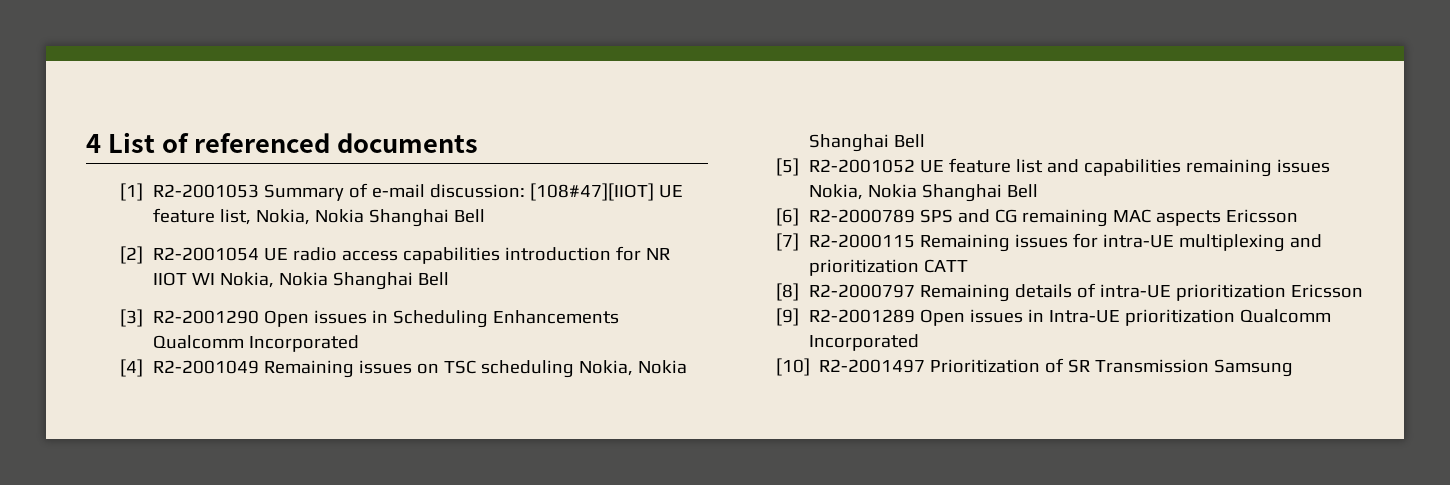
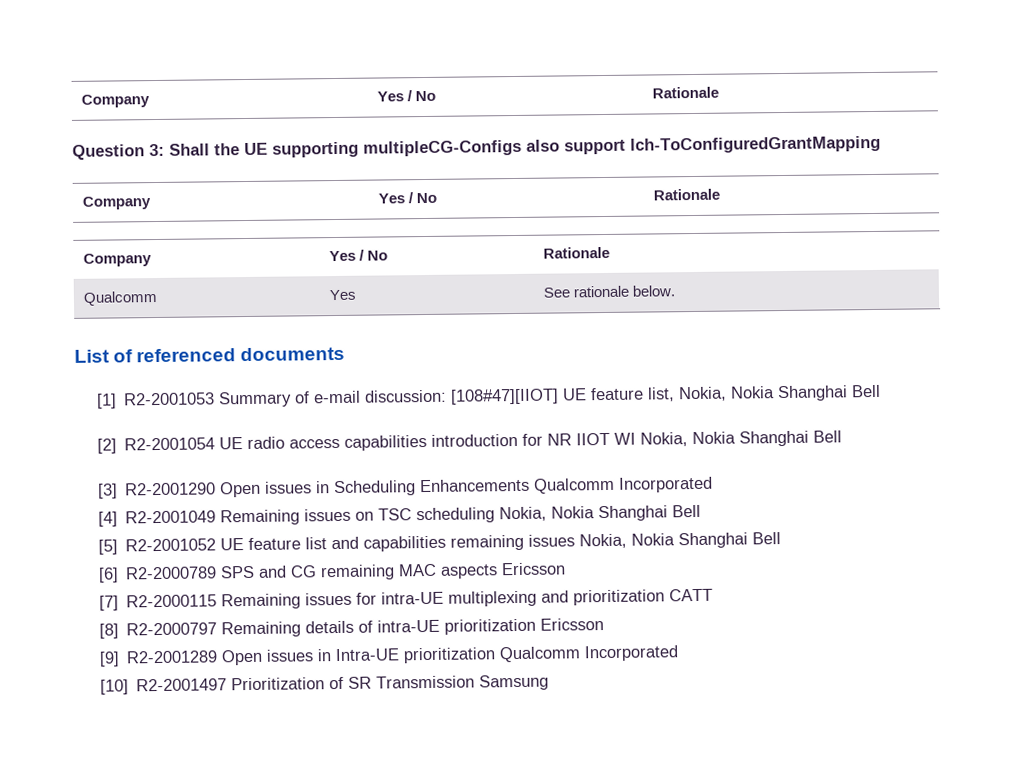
[86,134,101,153] 4 -> [81,94,151,108] [377,90,437,102] [652,86,720,99] [72,135,881,160] [82,196,152,210] [378,192,438,204] [653,188,721,201] [83,253,153,267] [329,249,389,262] [543,246,611,259] [83,290,159,306] [329,289,357,301] [543,285,676,298] Company | Yes / No | Rationale // Question 3: Shall the UE supporting multipleCG-Configs also support lch-ToConfiguredGrantMapping // Company | Yes / No | Rationale // Company | Yes / No | Rationale // Qualcomm | Yes | See rationale below. //

